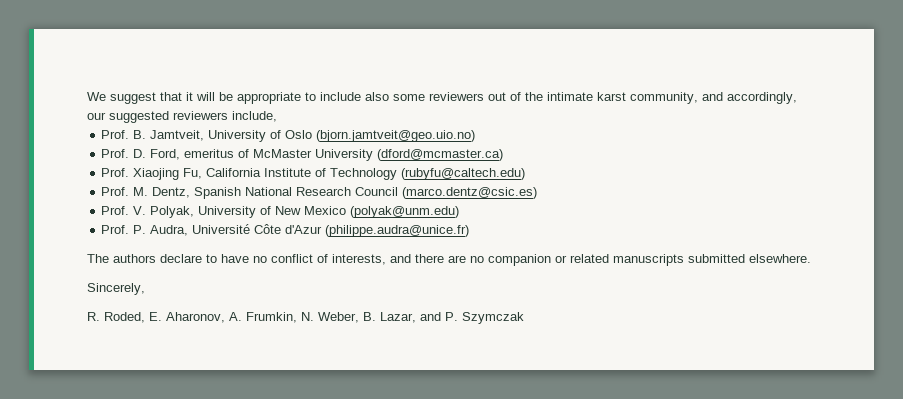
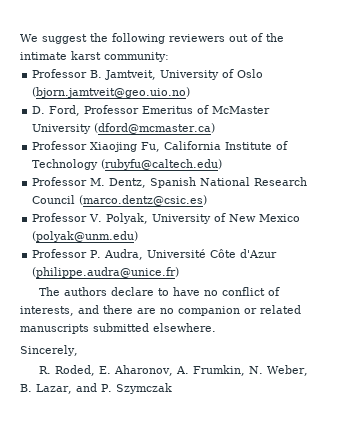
[160,92,425,104] that it will be appropriate to include also some -> [90,33,165,44] the following
[630,92,797,104] [87,111,277,123] [101,130,130,139] community, and accordingly, our suggested reviewers include, // Prof. -> [104,52,169,62] [32,69,88,78] community: // Professor
[101,149,130,158] Prof. -> (191, 92) none
[184,149,235,158] emeritus -> [84,105,194,114] Professor Emeritus
[101,168,130,177] Prof. -> [32,141,88,150] Professor
[101,187,130,196] Prof. -> [32,177,88,186] Professor
[101,206,130,215] Prof. -> [32,213,88,222] Professor
[101,225,130,234] Prof. -> [32,249,88,258] Professor

